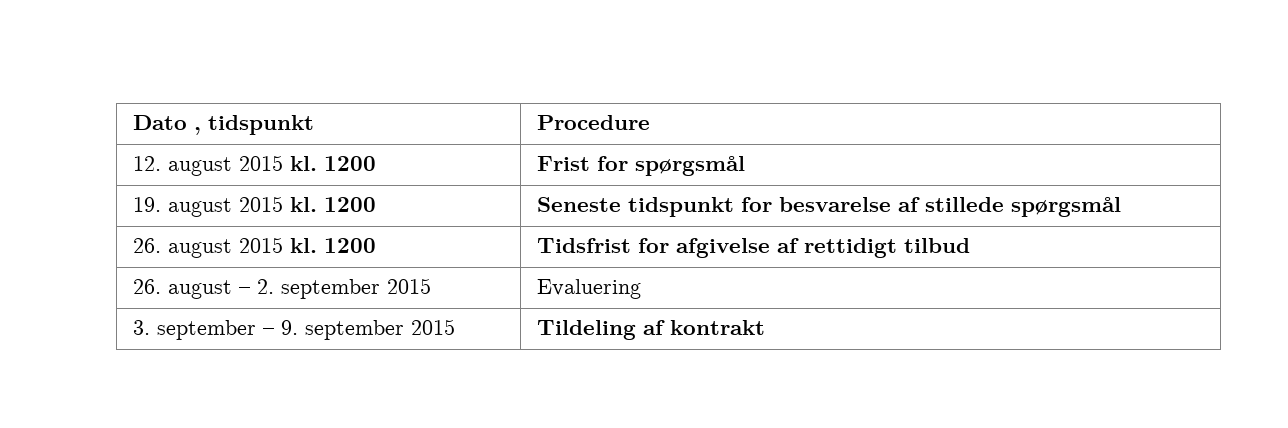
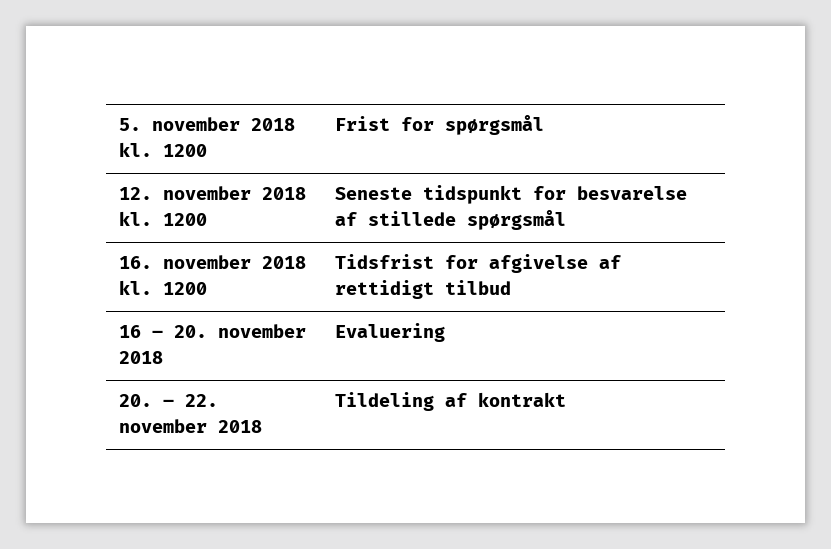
[132,115,314,135] [536,115,650,130] [132,155,283,176] Dato , tidspunkt | Procedure // 12. august 2015 -> [119,117,296,131] 5. november 2018
[132,196,283,217] 19. august 2015 -> [119,186,307,200] 12. november 2018
[132,237,283,258] 26. august 2015 -> [119,255,307,269] 16. november 2018
[132,278,431,299] [536,279,641,299] [132,319,455,340] 26. august – 2. september 2015 | Evaluering // 3. september – 9. september 2015 -> [119,324,307,338] [119,351,164,364] [335,323,446,342] [119,394,219,407] [119,419,263,433] 16 – 20. november 2018 | Evaluering // 20. – 22. november 2018

